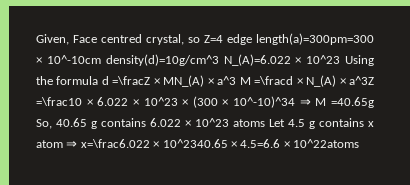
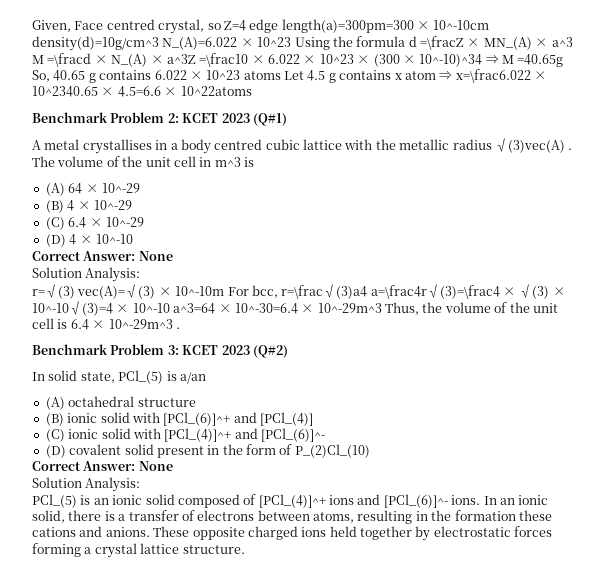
(359, 143) none -> [32,112,287,126] [32,138,573,154] [32,156,254,167] [45,183,140,196] [45,200,132,213] [45,217,144,230] [45,234,133,247] [32,251,173,261] [32,267,141,282] [32,284,566,299] [32,301,558,316] [32,318,180,330] [32,344,288,358] [32,370,206,384] [45,396,196,410] [45,412,313,426] [45,428,325,442] [45,444,370,458] [32,461,173,471] [32,477,141,492] [32,494,549,508] [32,510,552,524] [32,526,553,541] [32,543,245,558] // Benchmark Problem 2: KCET 2023 (Q#1) // A metal crystallises in a body centred cubic lattice with the metallic radius √(3)vec(A) . The volume of the unit cell in m^3 is // (A) 64 × 10^-29 // (B) 4 × 10^-29 // (C) 6.4 × 10^-29 // (D) 4 × 10^-10 // Correct Answer: None // Solution Analysis: // r=√(3) vec(A)=√(3) × 10^-10m For bcc, r=\frac√(3)a4 a=\frac4r√(3)=\frac4 × √(3) × 10^-10√(3)=4 × 10^-10 a^3=64 × 10^-30=6.4 × 10^-29m^3 Thus, the volume of the unit cell is 6.4 × 10^-29m^3 . // Benchmark Problem 3: KCET 2023 (Q#2) // In solid state, PCl_(5) is a/an // (A) octahedral structure // (B) ionic solid with [PCl_(6)]^+ and [PCl_(4)] // (C) ionic solid with [PCl_(4)]^+ and [PCl_(6)]^- // (D) covalent solid present in the form of P_(2)Cl_(10) // Correct Answer: None // Solution Analysis: // PCl_(5) is an ionic solid composed of [PCl_(4)]^+ ions and [PCl_(6)]^- ions. In an ionic solid, there is a transfer of electrons between atoms, resulting in the formation these cations and anions. These opposite charged ions held together by electrostatic forces forming a crystal lattice structure.

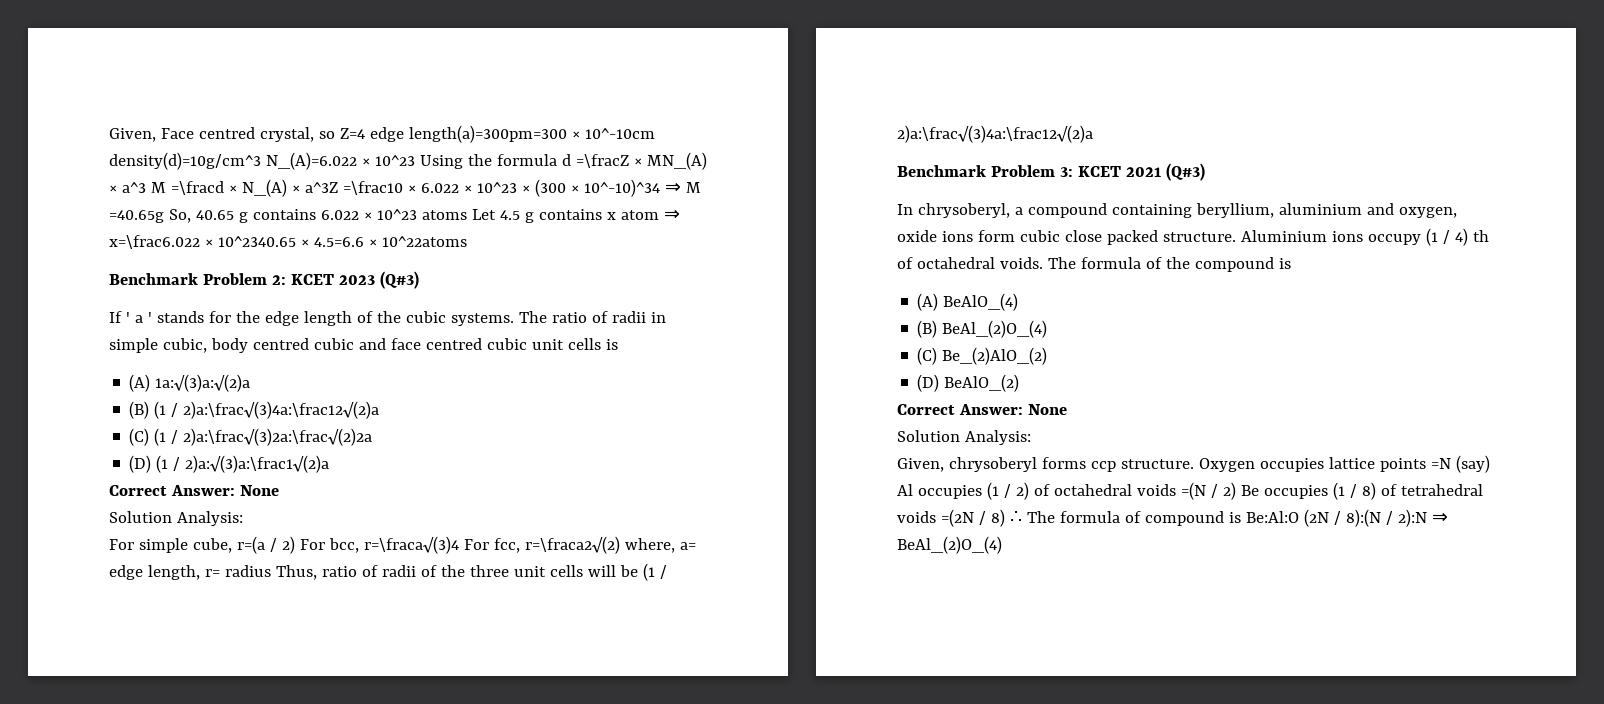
[252,113,287,126] [32,138,573,154] [32,156,254,167] [45,183,140,196] [45,200,132,213] [45,217,144,230] [45,234,133,247] [32,251,173,261] [32,267,141,282] [32,284,566,299] [32,301,558,316] [32,318,180,330] (Q#1) // A metal crystallises in a body centred cubic lattice with the metallic radius √(3)vec(A) . The volume of the unit cell in m^3 is // (A) 64 × 10^-29 // (B) 4 × 10^-29 // (C) 6.4 × 10^-29 // (D) 4 × 10^-10 // Correct Answer: None // Solution Analysis: // r=√(3) vec(A)=√(3) × 10^-10m For bcc, r=\frac√(3)a4 a=\frac4r√(3)=\frac4 × √(3) × 10^-10√(3)=4 × 10^-10 a^3=64 × 10^-30=6.4 × 10^-29m^3 Thus, the volume of the unit cell is 6.4 × 10^-29m^3 . -> [379,271,419,289] [109,311,666,326] [109,338,618,353] [129,374,251,392] [129,401,380,419] [129,428,373,446] [129,455,330,473] [109,485,279,496] [109,511,243,526] [109,536,696,554] [109,563,667,581] [897,125,1093,143] (Q#3) // If ' a ' stands for the edge length of the cubic systems. The ratio of radii in simple cubic, body centred cubic and face centred cubic unit cells is // (A) 1a:√(3)a:√(2)a // (B) (1 / 2)a:\frac√(3)4a:\frac12√(2)a // (C) (1 / 2)a:\frac√(3)2a:\frac√(2)2a // (D) (1 / 2)a:√(3)a:\frac1√(2)a // Correct Answer: None // Solution Analysis: // For simple cube, r=(a / 2) For bcc, r=\fraca√(3)4 For fcc, r=\fraca2√(2) where, a= edge length, r= radius Thus, ratio of radii of the three unit cells will be (1 / 2)a:\frac√(3)4a:\frac12√(2)a
[221,345,288,358] [32,370,206,384] [45,396,196,410] [45,412,313,426] [45,428,325,442] [45,444,370,458] [32,461,173,471] [32,477,141,492] [32,494,549,508] [32,510,552,524] [32,526,553,541] [32,543,245,558] 2023 (Q#2) // In solid state, PCl_(5) is a/an // (A) octahedral structure // (B) ionic solid with [PCl_(6)]^+ and [PCl_(4)] // (C) ionic solid with [PCl_(4)]^+ and [PCl_(6)]^- // (D) covalent solid present in the form of P_(2)Cl_(10) // Correct Answer: None // Solution Analysis: // PCl_(5) is an ionic solid composed of [PCl_(4)]^+ ions and [PCl_(6)]^- ions. In an ionic solid, there is a transfer of electrons between atoms, resulting in the formation these cations and anions. These opposite charged ions held together by electrostatic forces forming a crystal lattice structure. -> [1125,163,1205,181] [897,203,1457,218] [897,228,1489,246] [897,257,1291,272] [917,293,1019,311] [917,320,1048,338] [917,347,1048,365] [917,374,1020,392] [897,404,1067,415] [897,430,1031,445] [897,455,1490,473] [897,482,1483,500] [897,509,1448,527] [897,536,1002,554] 2021 (Q#3) // In chrysoberyl, a compound containing beryllium, aluminium and oxygen, oxide ions form cubic close packed structure. Aluminium ions occupy (1 / 4) th of octahedral voids. The formula of the compound is // (A) BeAlO_(4) // (B) BeAl_(2)O_(4) // (C) Be_(2)AlO_(2) // (D) BeAlO_(2) // Correct Answer: None // Solution Analysis: // Given, chrysoberyl forms ccp structure. Oxygen occupies lattice points =N (say) Al occupies (1 / 2) of octahedral voids =(N / 2) Be occupies (1 / 8) of tetrahedral voids =(2N / 8) ∴ The formula of compound is Be:Al:O (2N / 8):(N / 2):N ⇒ BeAl_(2)O_(4)

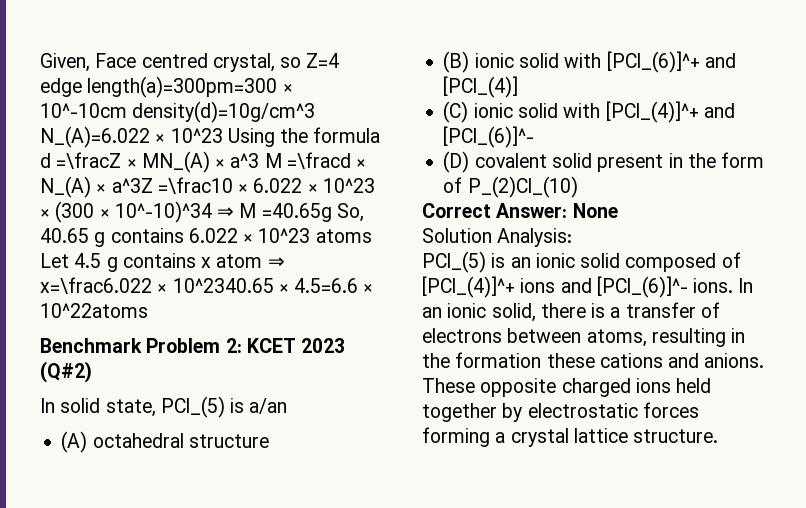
[379,271,419,289] [109,311,666,326] [109,338,618,353] [129,374,251,392] [129,401,380,419] [129,428,373,446] [129,455,330,473] [109,485,279,496] [109,511,243,526] [109,536,696,554] [109,563,667,581] [897,125,1093,143] [897,163,1205,181] [897,203,1457,218] [897,228,1489,246] [897,257,1291,272] [917,293,1019,311] [917,320,1048,338] [917,347,1048,365] [917,374,1020,392] [897,404,1067,415] [897,430,1031,445] [897,455,1490,473] [897,482,1483,500] [897,509,1448,527] [897,536,1002,554] (Q#3) // If ' a ' stands for the edge length of the cubic systems. The ratio of radii in simple cubic, body centred cubic and face centred cubic unit cells is // (A) 1a:√(3)a:√(2)a // (B) (1 / 2)a:\frac√(3)4a:\frac12√(2)a // (C) (1 / 2)a:\frac√(3)2a:\frac√(2)2a // (D) (1 / 2)a:√(3)a:\frac1√(2)a // Correct Answer: None // Solution Analysis: // For simple cube, r=(a / 2) For bcc, r=\fraca√(3)4 For fcc, r=\fraca2√(2) where, a= edge length, r= radius Thus, ratio of radii of the three unit cells will be (1 / 2)a:\frac√(3)4a:\frac12√(2)a // Benchmark Problem 3: KCET 2021 (Q#3) // In chrysoberyl, a compound containing beryllium, aluminium and oxygen, oxide ions form cubic close packed structure. Aluminium ions occupy (1 / 4) th of octahedral voids. The formula of the compound is // (A) BeAlO_(4) // (B) BeAl_(2)O_(4) // (C) Be_(2)AlO_(2) // (D) BeAlO_(2) // Correct Answer: None // Solution Analysis: // Given, chrysoberyl forms ccp structure. Oxygen occupies lattice points =N (say) Al occupies (1 / 2) of octahedral voids =(N / 2) Be occupies (1 / 8) of tetrahedral voids =(2N / 8) ∴ The formula of compound is Be:Al:O (2N / 8):(N / 2):N ⇒ BeAl_(2)O_(4) -> [40,361,92,383] [40,396,288,418] [61,431,269,453] [443,51,736,73] [443,76,519,98] [443,101,735,123] [443,126,535,148] [443,151,765,173] [443,176,578,198] [422,203,618,218] [422,228,573,247] [422,251,741,273] [422,276,754,298] [422,302,720,322] [422,328,746,347] [422,352,765,368] [422,378,712,397] [422,402,699,422] [422,427,719,447] (Q#2) // In solid state, PCl_(5) is a/an // (A) octahedral structure // (B) ionic solid with [PCl_(6)]^+ and [PCl_(4)] // (C) ionic solid with [PCl_(4)]^+ and [PCl_(6)]^- // (D) covalent solid present in the form of P_(2)Cl_(10) // Correct Answer: None // Solution Analysis: // PCl_(5) is an ionic solid composed of [PCl_(4)]^+ ions and [PCl_(6)]^- ions. In an ionic solid, there is a transfer of electrons between atoms, resulting in the formation these cations and anions. These opposite charged ions held together by electrostatic forces forming a crystal lattice structure.

